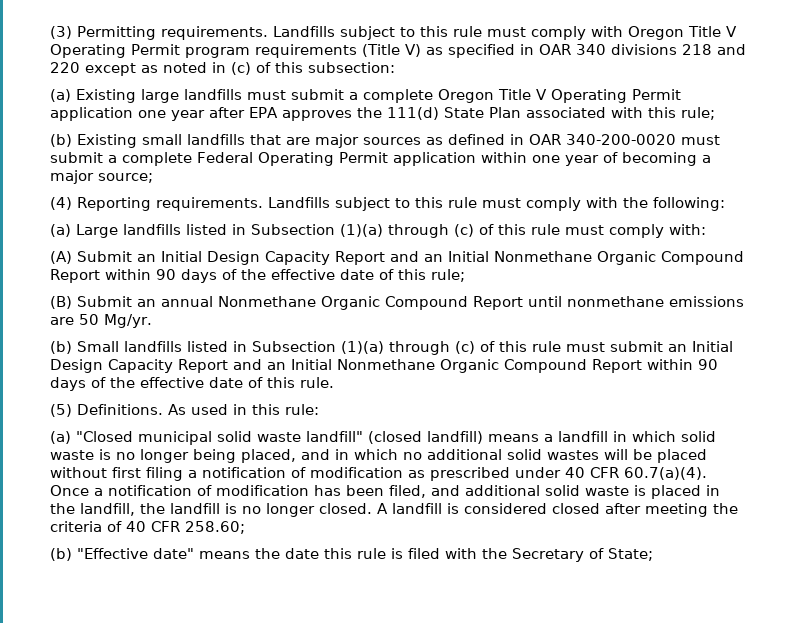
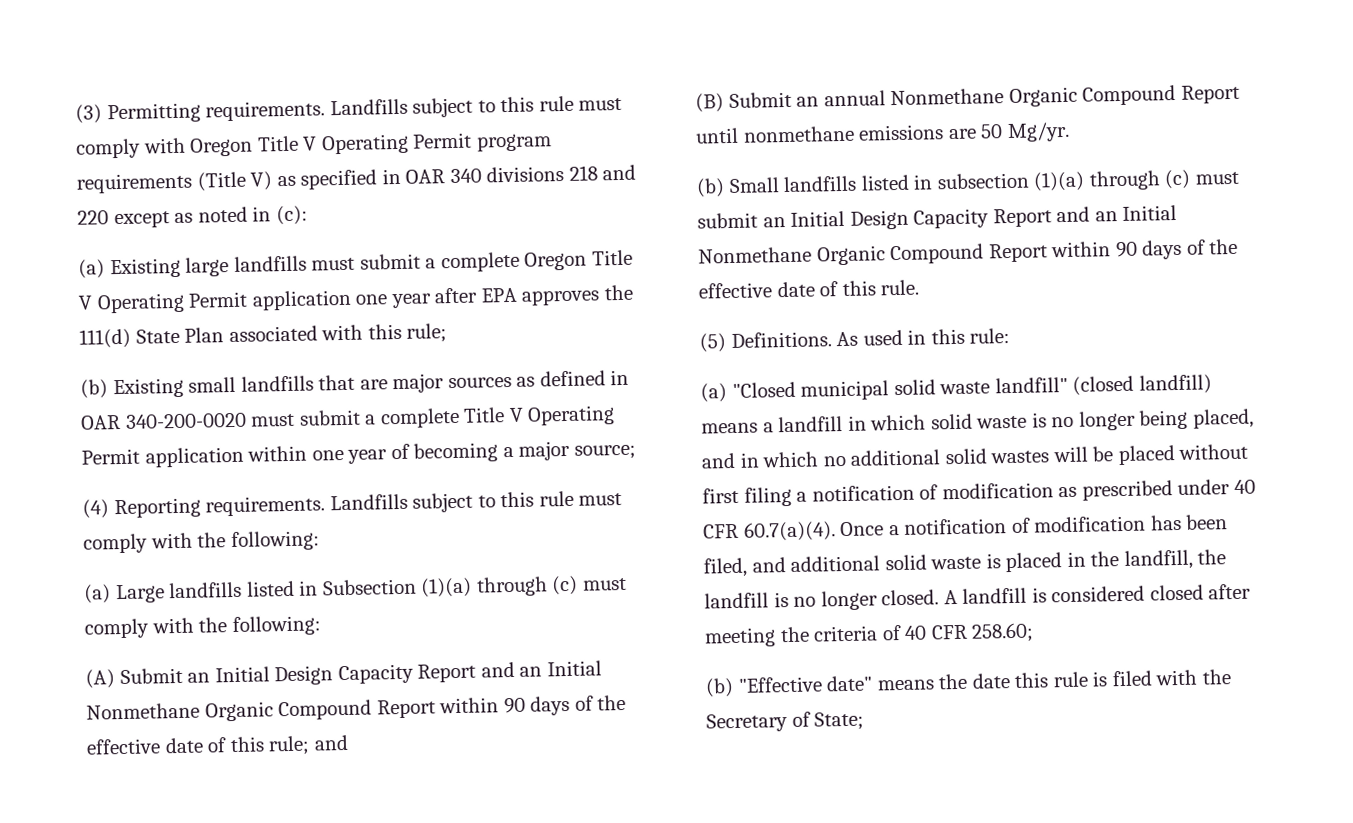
[231,62,395,75] (c) of this subsection: -> [275,205,308,226] (c):
[197,152,253,163] Federal -> [463,407,524,423] Title V
[479,224,706,238] of this rule must comply with: -> [581,577,627,591] [84,615,321,639] must comply with the following:
(465, 275) none -> [313,734,349,751] and
[252,341,561,355] Subsection (1)(a) through (c) of this rule -> [936,169,1192,192] subsection (1)(a) through (c)

